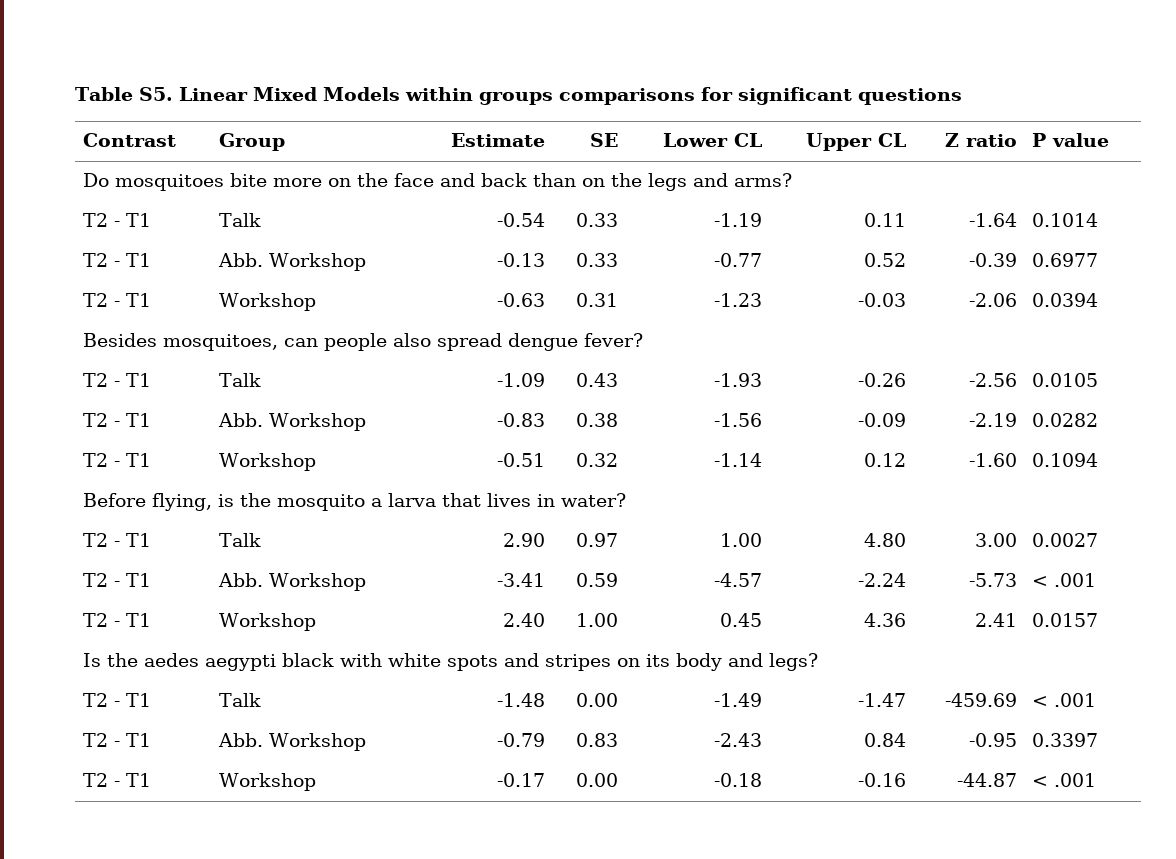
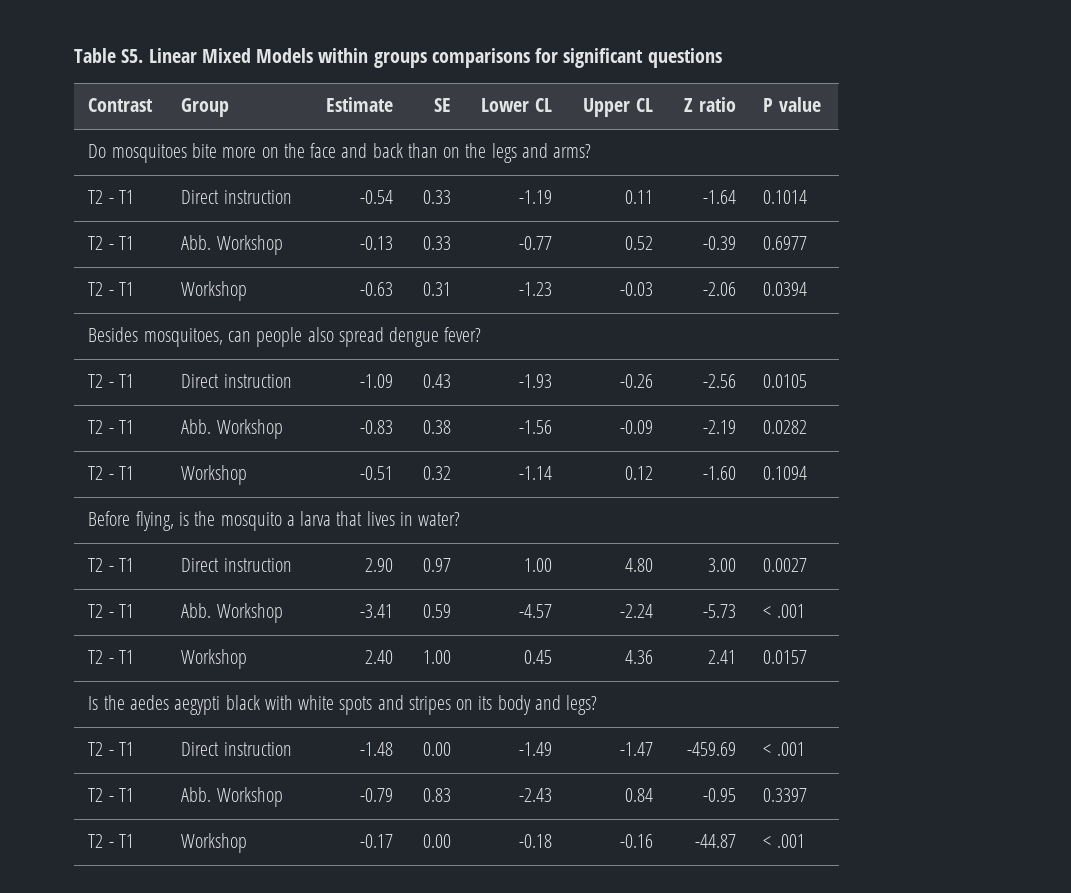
[218,213,261,227] Talk -> [181,190,292,204] Direct instruction
[218,373,261,387] Talk -> [181,374,292,388] Direct instruction
[218,533,261,547] Talk -> [181,558,292,572] Direct instruction
[218,693,261,707] Talk -> [181,742,292,756] Direct instruction

